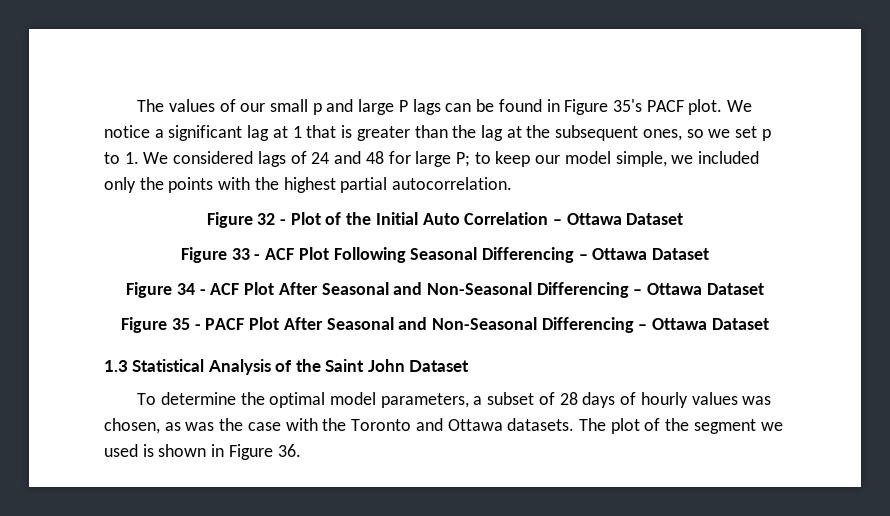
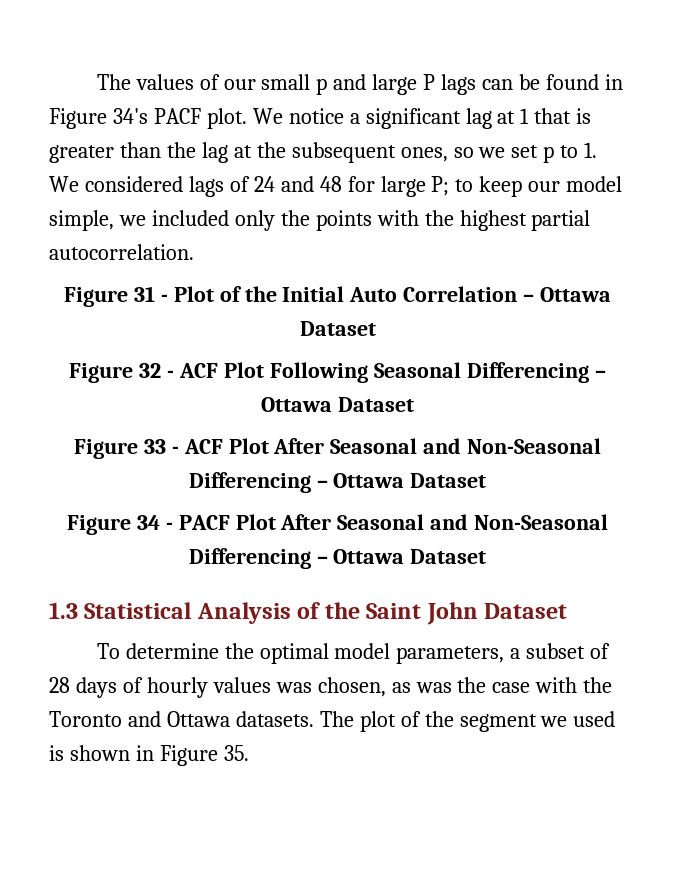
[613,99,643,112] 35's -> [112,108,148,124] 34's
[257,213,276,225] 32 -> [133,286,155,302] 31
[231,248,250,260] 33 -> [139,363,162,378] 32
[176,283,195,295] 34 -> [143,439,166,454] 33
[171,318,190,330] 35 -> [136,515,160,530] 34
[277,444,301,457] 36. -> [223,745,249,761] 35.

